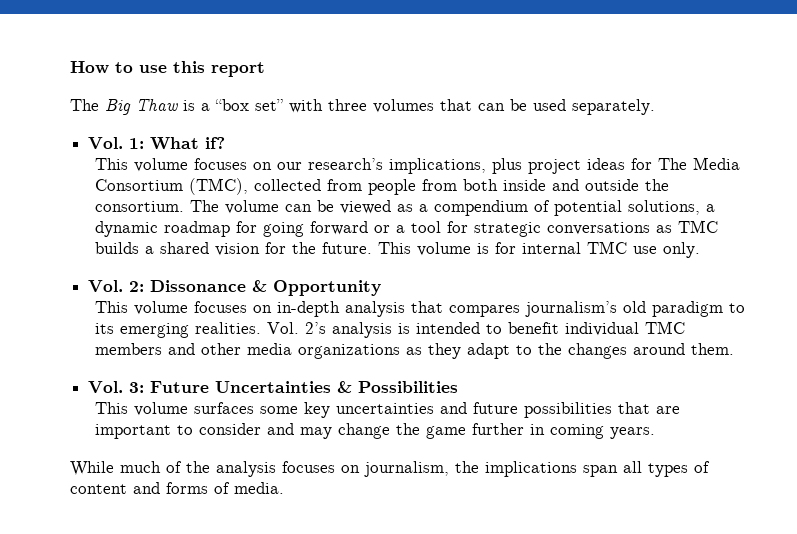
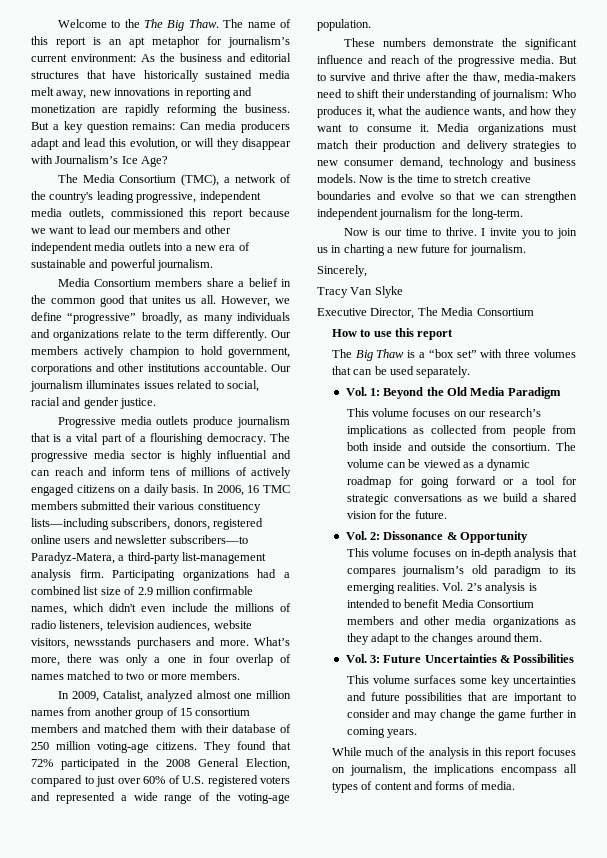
(69, 67) none -> [57,19,291,31] [31,36,290,48] [31,53,291,62] [31,70,290,82] [31,87,253,99] [31,104,290,116] [31,121,290,133] [31,138,291,150] [31,155,169,167] [57,174,291,186] [31,191,261,203] [31,208,290,220] [31,225,231,234] [31,242,250,254] [31,259,214,271] [57,278,291,287] [31,295,290,307] [31,312,290,324] [31,329,291,341] [31,346,290,358] [31,363,291,375] [30,380,259,392] [31,397,157,409] [57,416,290,428] [31,433,290,445] [31,450,291,462] [31,467,291,479] [31,484,290,496] [31,501,261,513] [31,518,264,530] [31,535,248,544] [31,552,267,564] [31,569,290,581] [31,586,254,595] [31,603,291,615] [31,620,252,632] [31,637,290,649] [31,654,291,666] [31,671,241,680] [57,690,291,702] [31,707,251,719] [31,724,291,733] [31,741,291,753] [31,758,290,770] [31,775,290,787] [31,792,290,804] [317,19,371,31] [343,38,577,50] [317,55,577,67] [317,72,576,84] [317,89,576,101] [317,106,577,118] [317,123,577,135] [317,140,576,152] [317,157,576,169] [317,174,531,183] [317,191,577,203] [317,208,523,220] [343,227,577,239] [317,244,526,256] [317,265,367,277] [317,286,403,298] [317,307,534,319] Welcome to the The Big Thaw. The name of this report is an apt metaphor for journalism’s current environment: As the business and editorial structures that have historically sustained media melt away, new innovations in reporting and monetization are rapidly reforming the business. But a key question remains: Can media producers adapt and lead this evolution, or will they disappear with Journalism’s Ice Age? // The Media Consortium (TMC), a network of the country's leading progressive, independent media outlets, commissioned this report because we want to lead our members and other independent media outlets into a new era of sustainable and powerful journalism. // Media Consortium members share a belief in the common good that unites us all. However, we define “progressive” broadly, as many individuals and organizations relate to the term differently. Our members actively champion to hold government, corporations and other institutions accountable. Our journalism illuminates issues related to social, racial and gender justice. // Progressive media outlets produce journalism that is a vital part of a flourishing democracy. The progressive media sector is highly influential and can reach and inform tens of millions of actively engaged citizens on a daily basis. In 2006, 16 TMC members submitted their various constituency lists—including subscribers, donors, registered online users and newsletter subscribers—to Paradyz-Matera, a third-party list-management analysis firm. Participating organizations had a combined list size of 2.9 million confirmable names, which didn't even include the millions of radio listeners, television audiences, website visitors, newsstands purchasers and more. What’s more, there was only a one in four overlap of names matched to two or more members. // In 2009, Catalist, analyzed almost one million names from another group of 15 consortium members and matched them with their database of 250 million voting-age citizens. They found that 72% participated in the 2008 General Election, compared to just over 60% of U.S. registered voters and represented a wide range of the voting-age population. // These numbers demonstrate the significant influence and reach of the progressive media. But to survive and thrive after the thaw, media-makers need to shift their understanding of journalism: Who produces it, what the audience wants, and how they want to consume it. Media organizations must match their production and delivery strategies to new consumer demand, technology and business models. Now is the time to stretch creative boundaries and evolve so that we can strengthen independent journalism for the long-term. // Now is our time to thrive. I invite you to join us in charting a new future for journalism. // Sincerely, // Tracy Van Slyke // Executive Director, The Media Consortium //
[149,137,225,150] What if? -> [383,387,561,399] Beyond the Old Media Paradigm
[388,157,740,174] [94,178,248,195] implications, plus project ideas for The Media Consortium (TMC), -> [346,425,425,437] implications as
[433,200,715,216] compendium of potential solutions, a -> (484, 465) none
[677,220,718,233] [94,242,139,254] TMC builds -> [482,493,528,502] we build
[377,241,700,258] This volume is for internal TMC use only. -> (447, 514) none
[564,321,685,336] individual TMC -> [441,599,535,608] Media Consortium
(276, 469) none -> [472,747,536,759] in this report
[582,465,618,477] span -> [501,767,558,776] encompass

